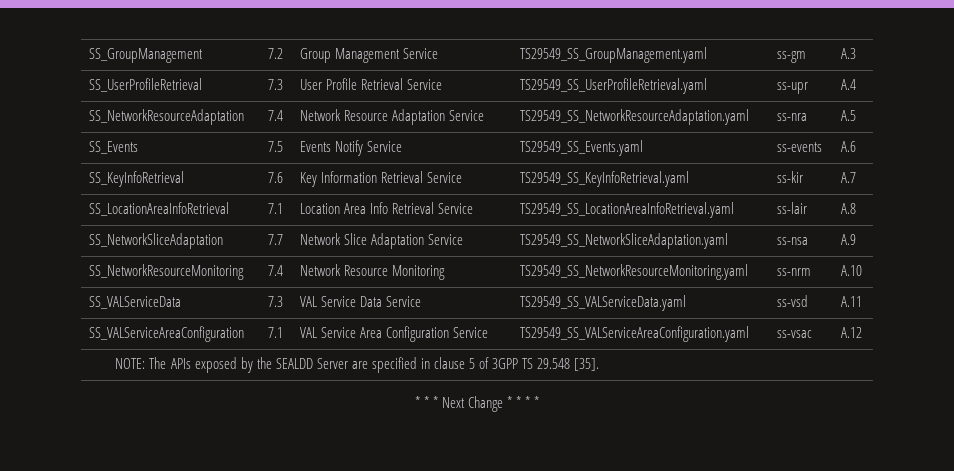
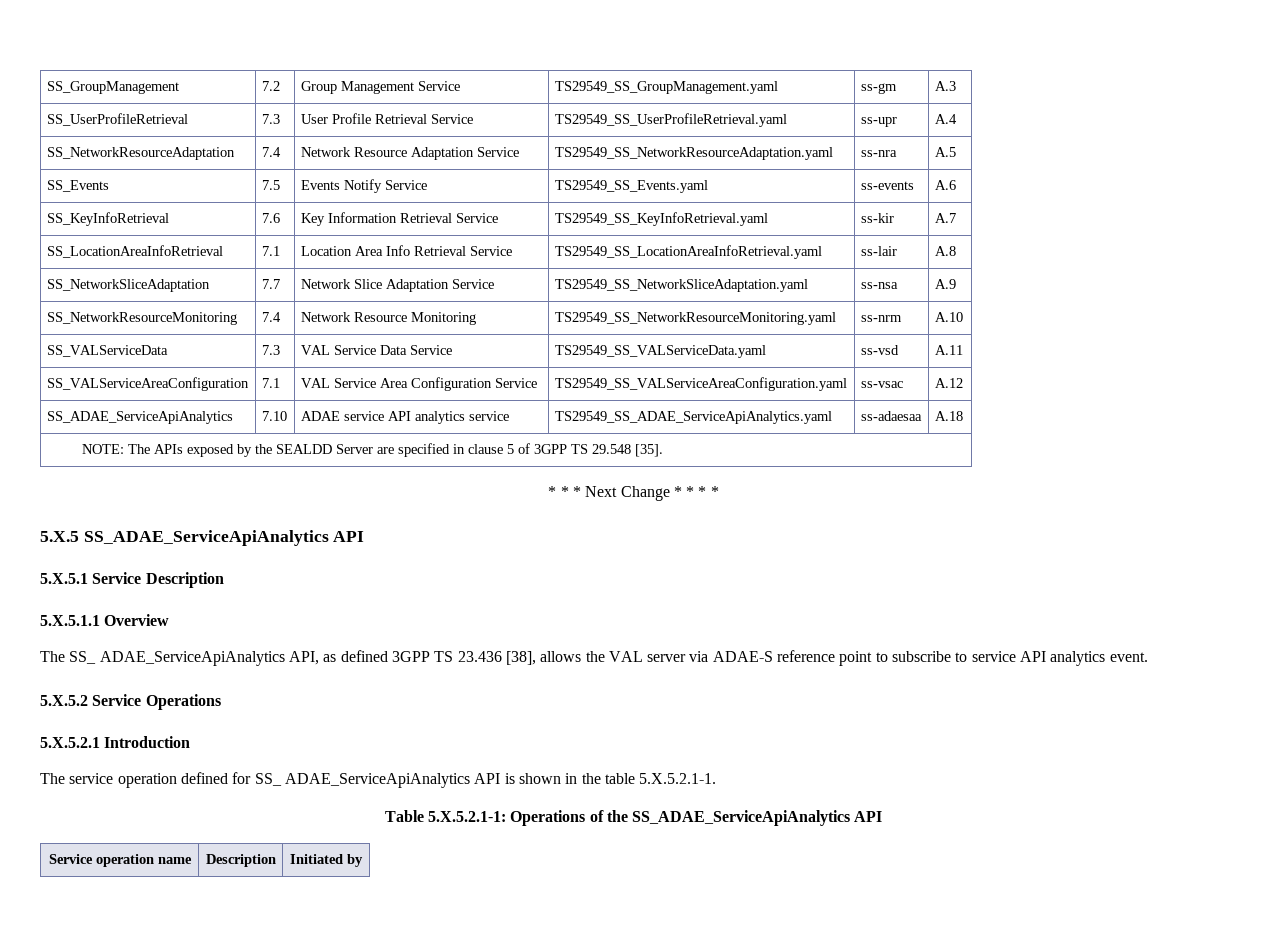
(862, 332) none -> [46,411,233,424] [261,411,287,421] [300,411,509,424] [554,411,832,424] [860,411,922,421] [934,411,963,421] // SS_ADAE_ServiceApiAnalytics | 7.10 | ADAE service API analytics service | TS29549_SS_ADAE_ServiceApiAnalytics.yaml | ss-adaesaa | A.18
(540, 402) none -> [40,530,365,546] [40,572,224,588] [40,614,170,626] [40,650,1148,666] [40,694,221,710] [40,736,191,748] [40,772,717,788] [384,810,883,826] [48,854,192,867] [205,854,276,867] [290,854,363,867] // 5.X.5 SS_ADAE_ServiceApiAnalytics API // 5.X.5.1 Service Description // 5.X.5.1.1 Overview // The SS_ ADAE_ServiceApiAnalytics API, as defined 3GPP TS 23.436 [38], allows the VAL server via ADAE-S reference point to subscribe to service API analytics event. // 5.X.5.2 Service Operations // 5.X.5.2.1 Introduction // The service operation defined for SS_ ADAE_ServiceApiAnalytics API is shown in the table 5.X.5.2.1-1. // Table 5.X.5.2.1-1: Operations of the SS_ADAE_ServiceApiAnalytics API // Service operation name | Description | Initiated by

